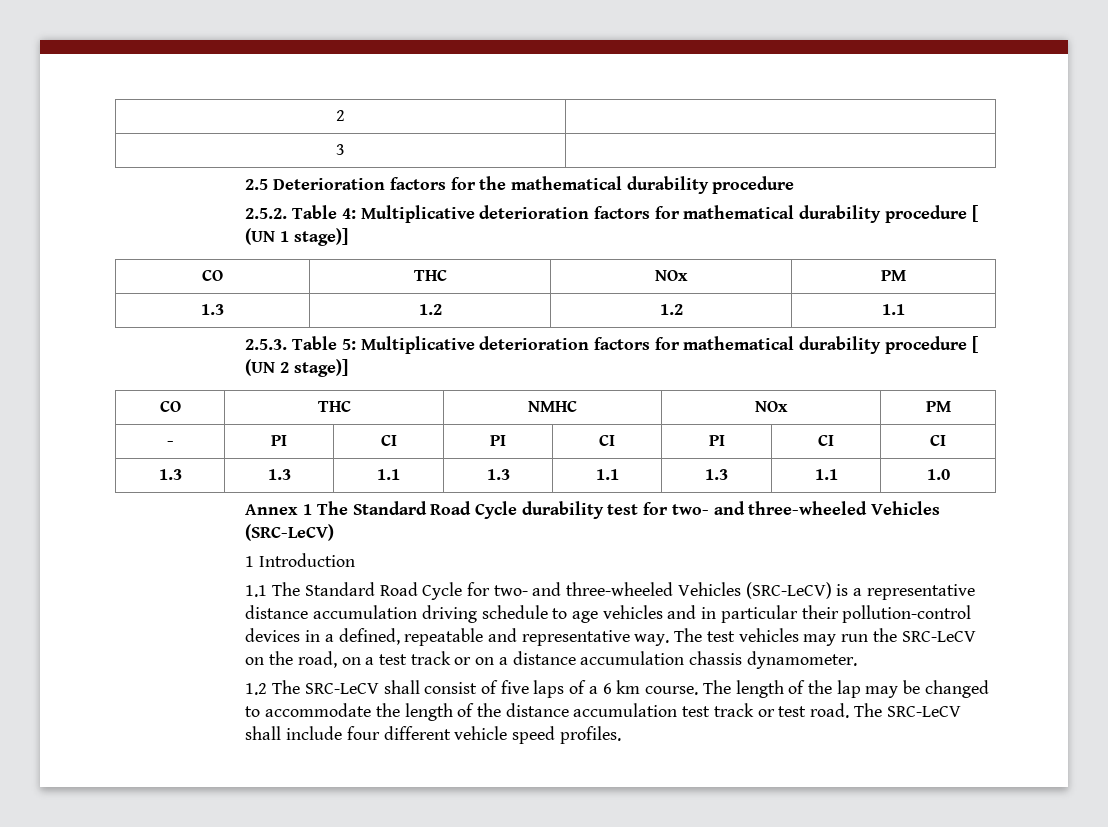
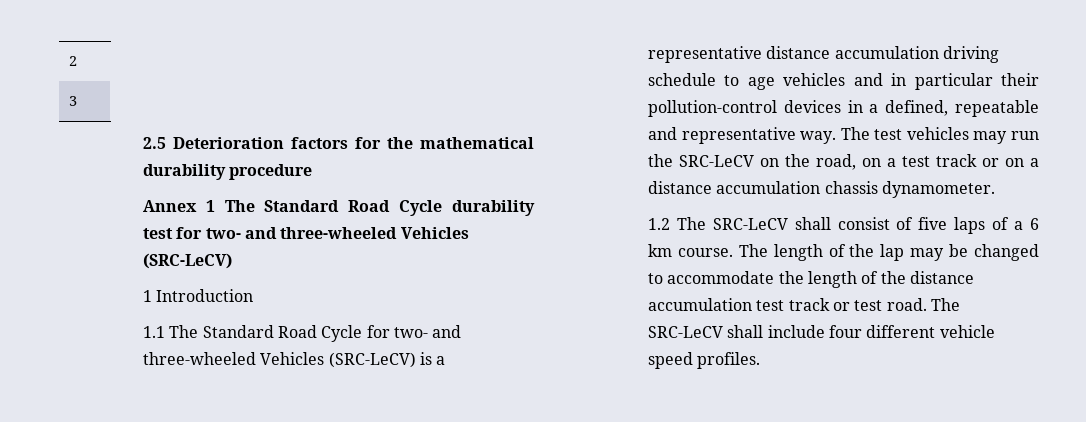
[245,205,979,223] [245,228,348,246] [202,270,223,281] [413,270,447,281] [654,270,688,281] [881,270,906,281] [201,304,224,315] [418,304,442,315] [659,304,683,315] [882,304,905,315] [245,336,979,354] [245,359,348,377] [159,401,181,412] [317,401,351,412] [528,401,577,412] [754,401,788,412] [925,401,951,412] [166,441,174,446] [271,435,287,446] [380,435,397,446] [490,435,506,446] [599,435,615,446] [708,435,725,446] [818,435,834,446] [930,435,946,446] [158,469,182,480] [267,469,291,480] [377,469,400,480] [486,469,510,480] [595,469,619,480] [705,469,728,480] [814,469,838,480] [926,469,950,480] // 2.5.2. Table 4: Multiplicative deterioration factors for mathematical durability procedure [ (UN 1 stage)] // CO | THC | NOx | PM // 1.3 | 1.2 | 1.2 | 1.1 // 2.5.3. Table 5: Multiplicative deterioration factors for mathematical durability procedure [ (UN 2 stage)] // CO | THC | NMHC | NOx | PM // - | PI | CI | PI | CI | PI | CI | CI // 1.3 | 1.3 | 1.1 | 1.3 | 1.1 | 1.3 | 1.1 | 1.0 -> (313, 172) none

